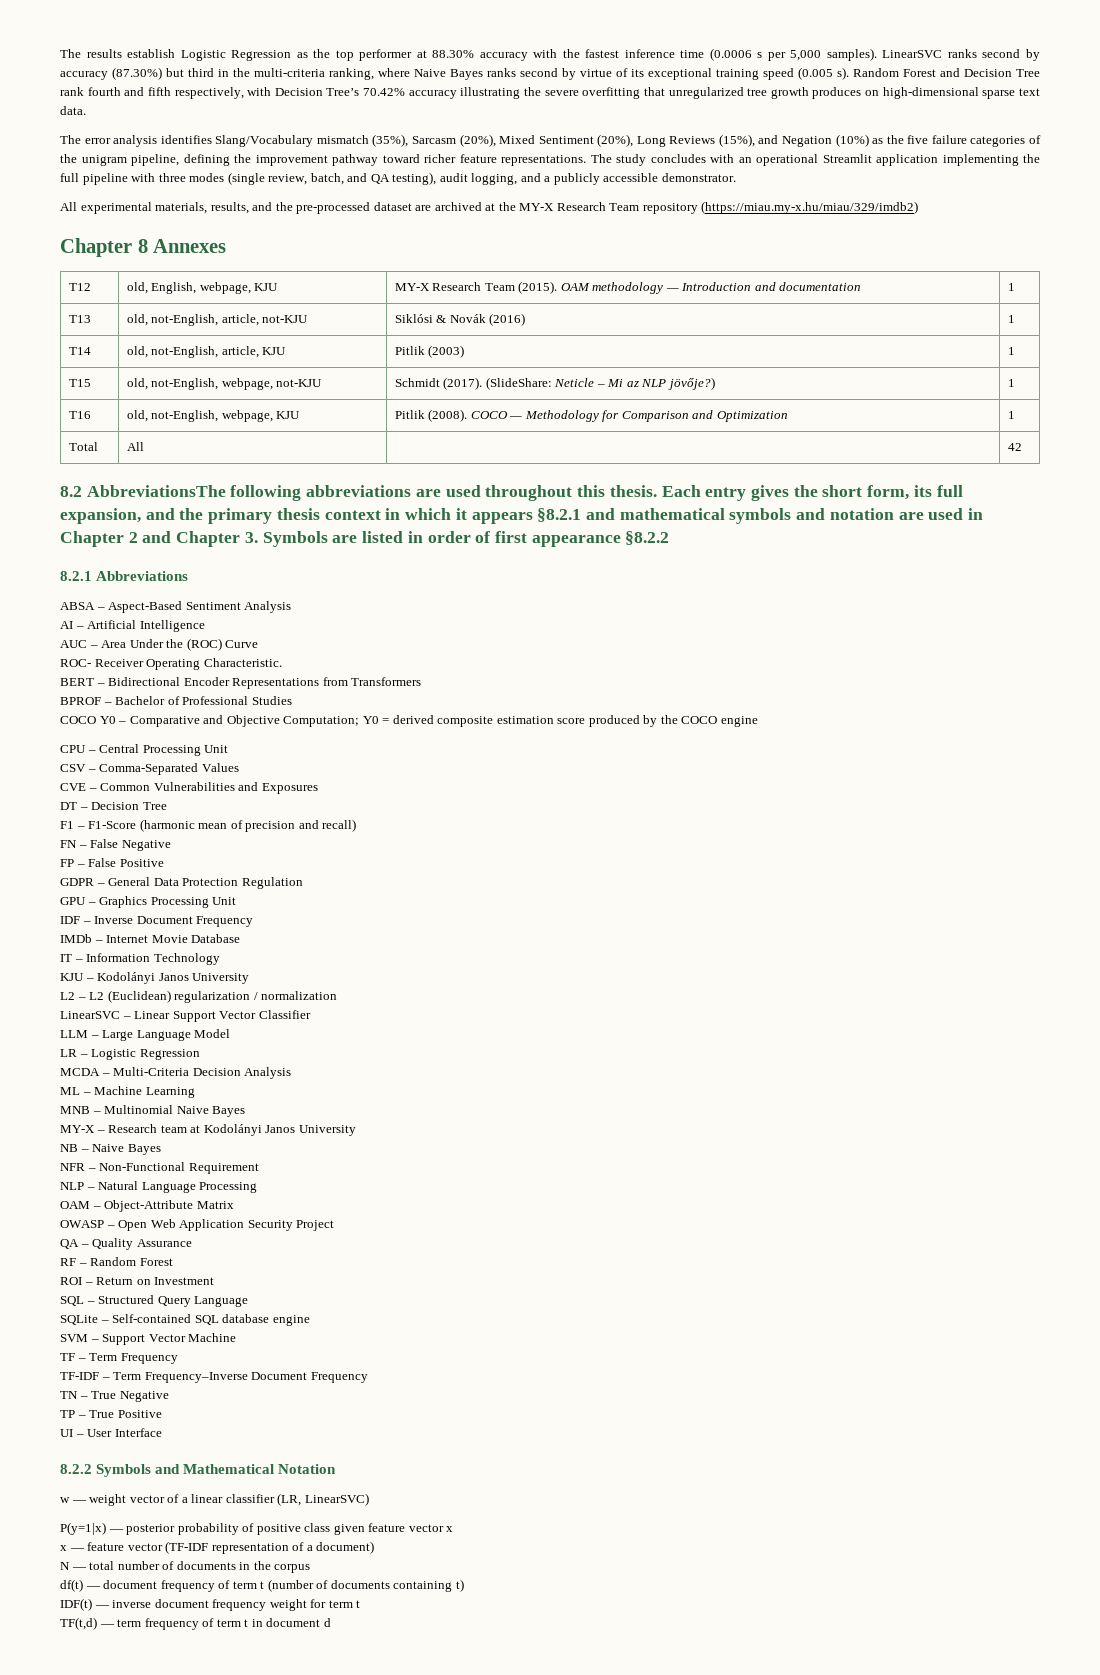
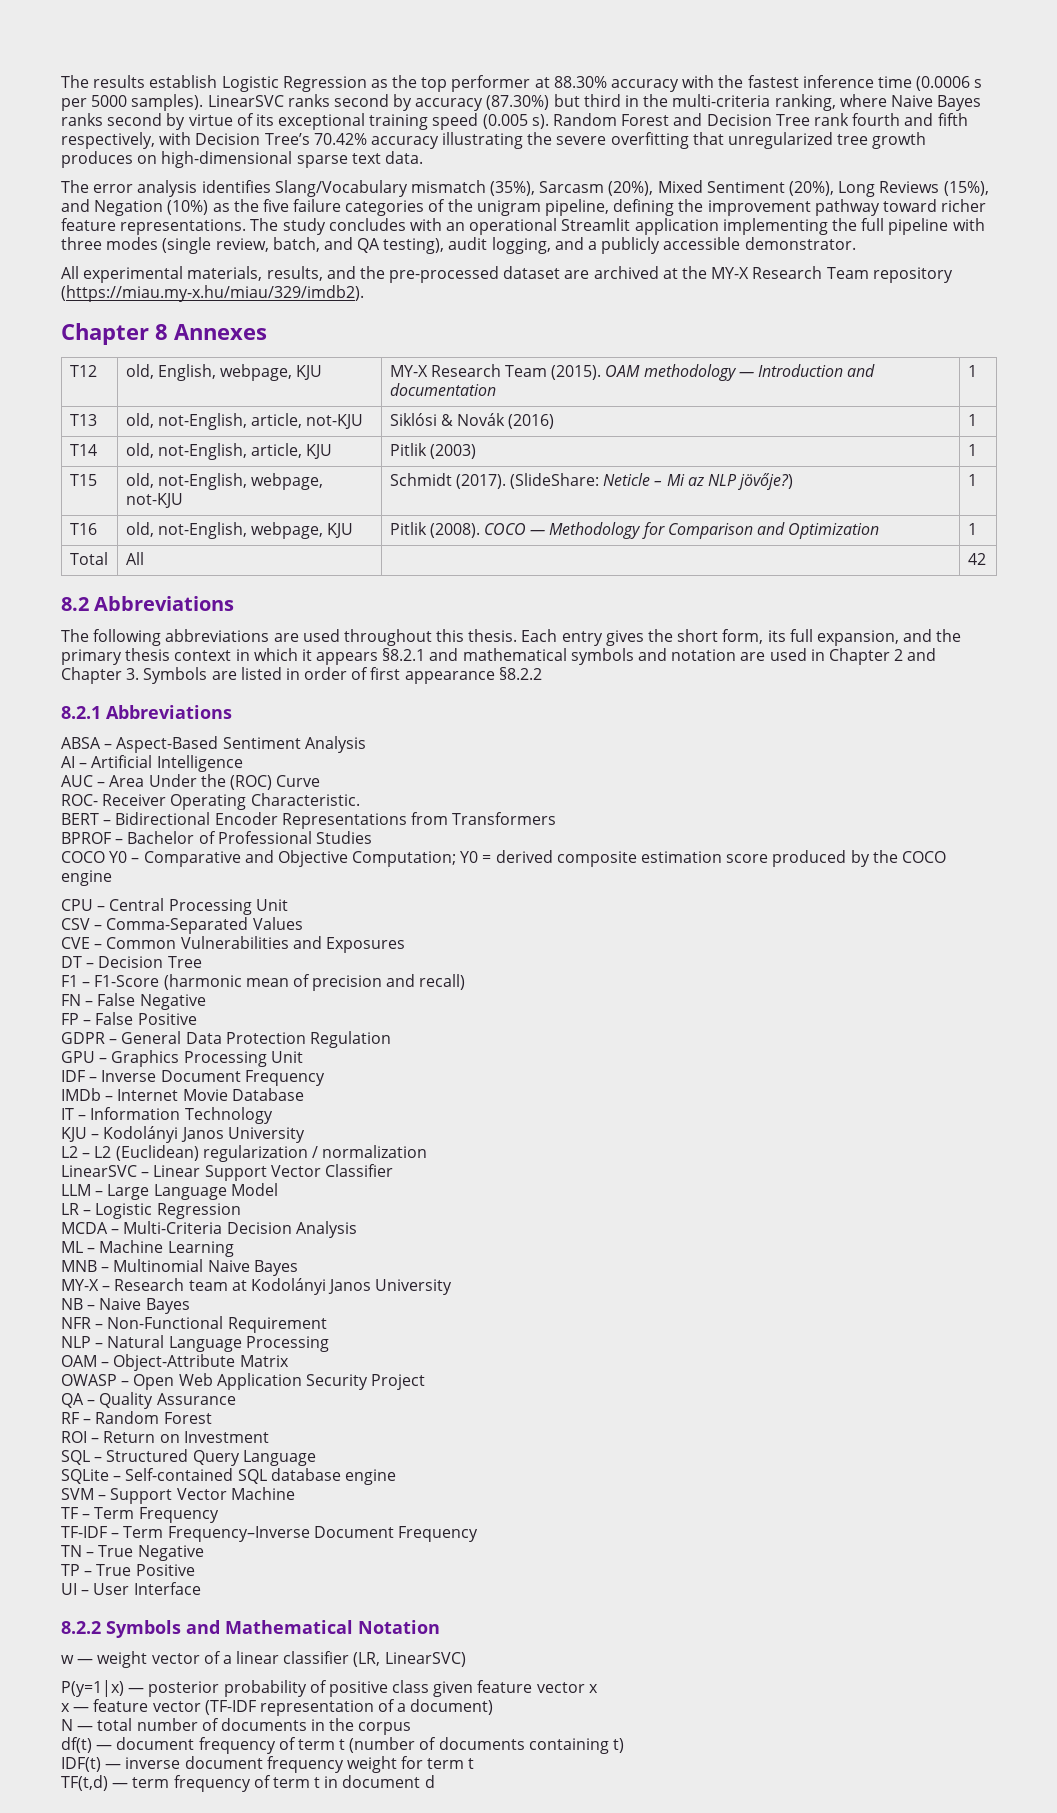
[790,50,822,61] 5,000 -> [91,95,128,107] 5000
[701,201,919,214] (https://miau.my-x.hu/miau/329/imdb2) -> [61,285,364,302] (https://miau.my-x.hu/miau/329/imdb2).
[86,485,226,497] AbbreviationsThe -> [94,596,235,611] [61,629,89,642] Abbreviations // The

